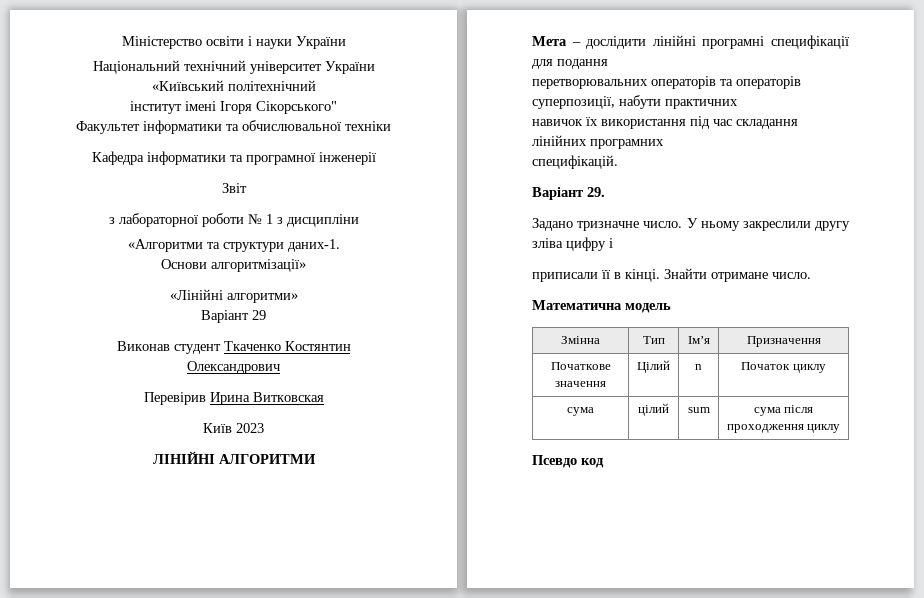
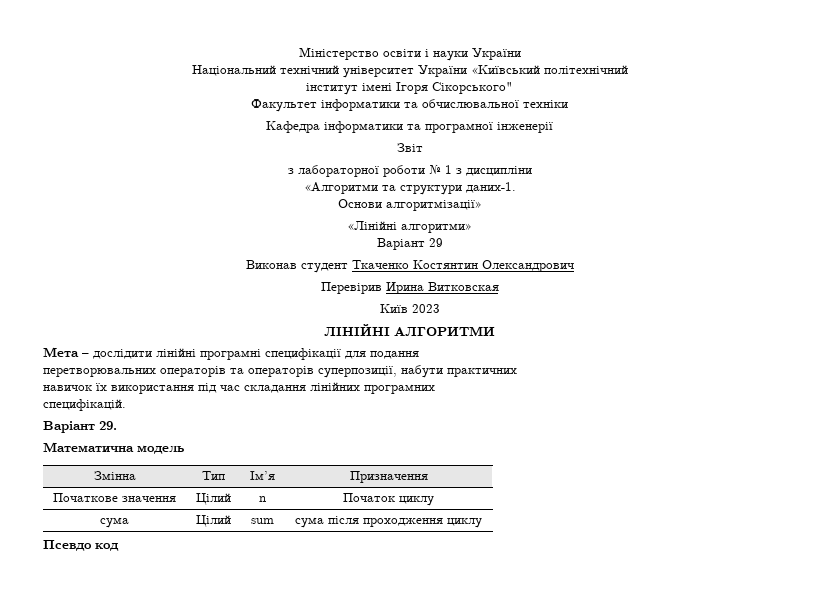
[532,218,850,231] [532,237,613,251] [532,268,811,282] // Задано тризначне число. У ньому закреслили другу зліва цифру і // приписали її в кінці. Знайти отримане число. -> (117, 425) none
[638,403,669,416] цілий -> [195,515,231,527] Цілий

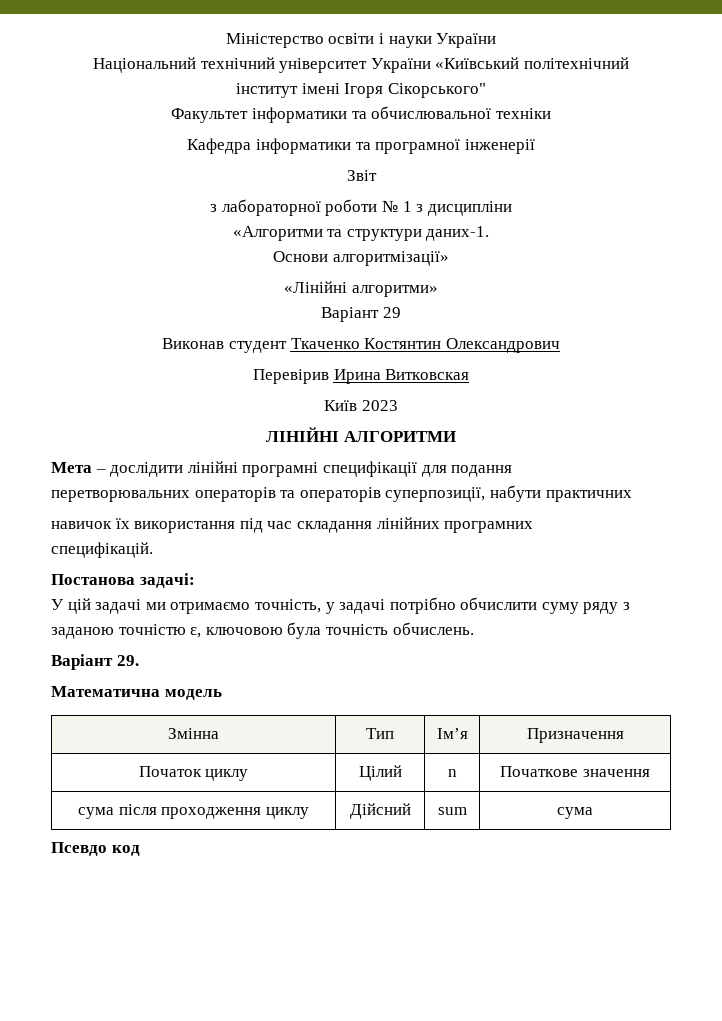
(126, 405) none -> [51,573,195,588] [51,597,631,614] [51,622,474,639] // Постанова задачі: // У цій задачі ми отримаємо точність, у задачі потрібно обчислити суму ряду з заданою точністю ε, ключовою була точність обчислень.
[53,493,176,502] Початкове значення -> [138,766,249,781] Початок циклу
[343,493,434,506] [100,517,129,528] [195,515,231,527] Початок циклу // сума | Цілий -> [500,766,650,777] [78,804,309,819] [349,803,411,819] Початкове значення // сума після проходження циклу | Дійсний
[328,516,482,528] після проходження циклу -> (593, 813) none

